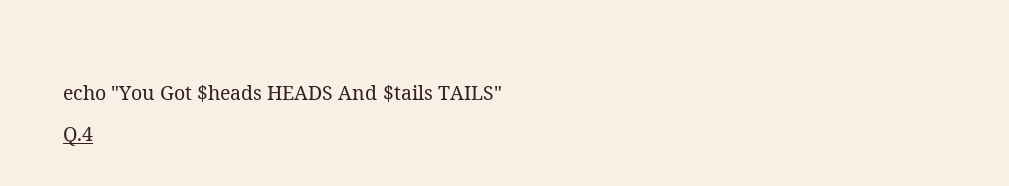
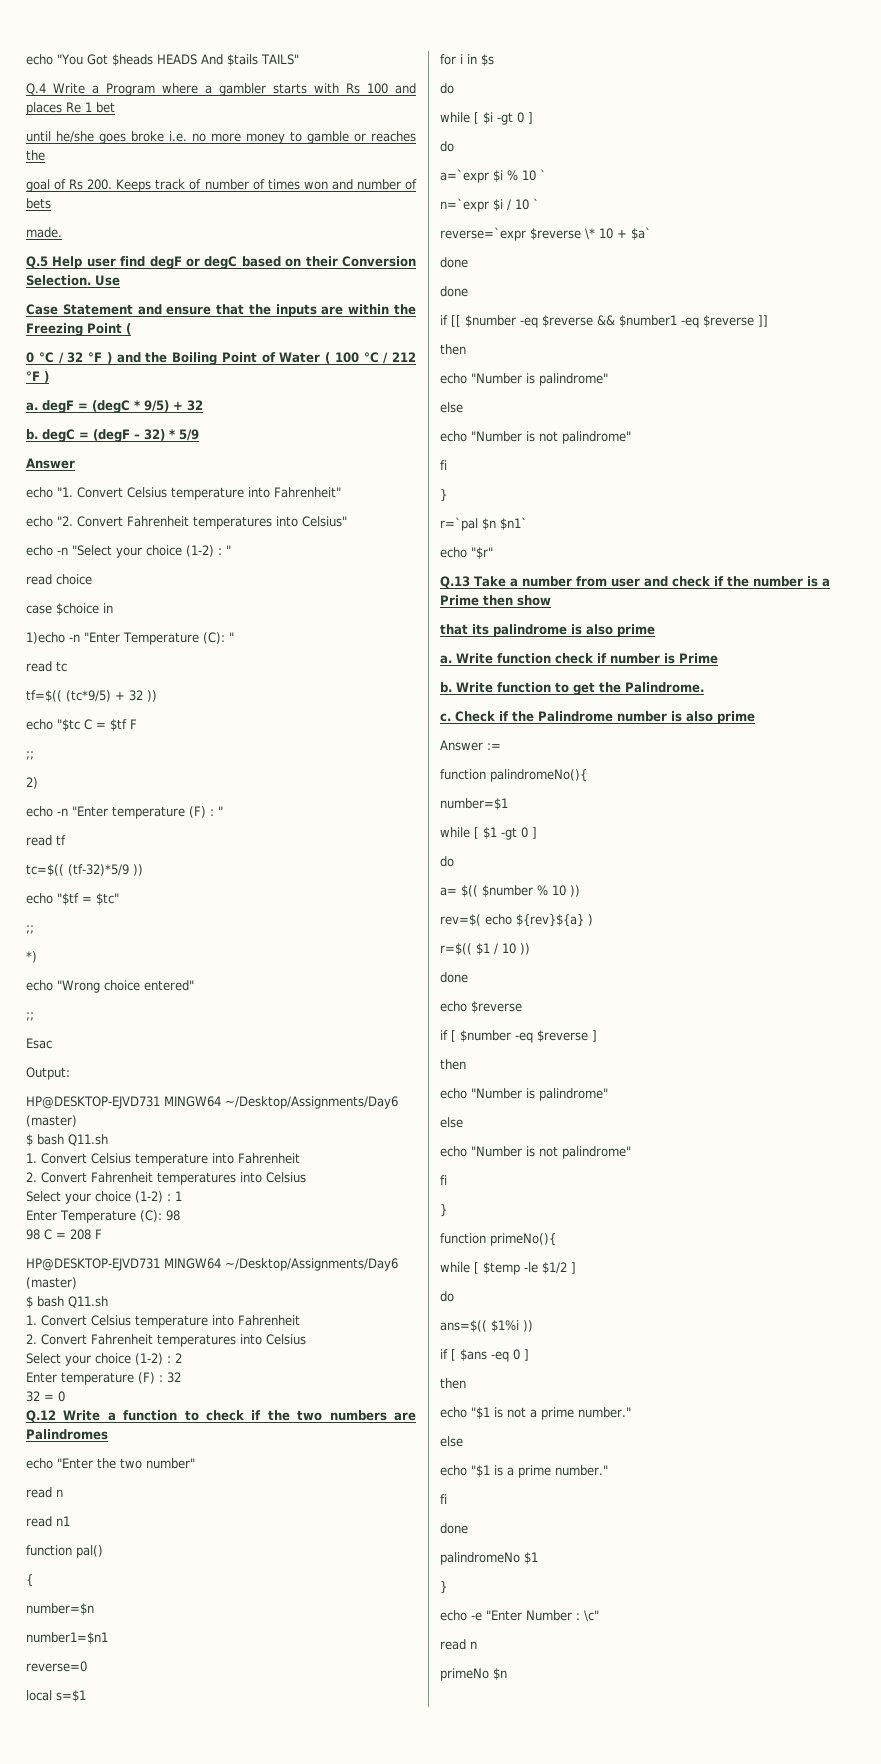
(93, 136) none -> [53,83,416,96] [26,102,115,115] [26,131,416,144] [26,150,45,161] [26,179,417,192] [26,198,51,209] [26,227,62,238] [26,256,416,269] [26,275,120,286] [26,304,416,317] [26,323,131,336] [26,352,416,365] [26,371,49,383] [26,400,203,413] [26,429,199,442] [26,458,75,469] [26,487,341,500] [26,516,347,529] [26,545,231,558] [26,574,92,585] [26,603,113,615] [26,632,234,645] [26,661,67,672] [26,690,157,702] [26,719,137,731] [26,751,34,760] [26,777,38,789] [26,806,223,819] [26,835,66,846] [26,864,143,876] [26,893,119,905] [26,925,34,934] [26,951,37,963] [26,980,194,993] [26,1012,34,1021] [26,1038,52,1049] [26,1067,70,1080] [26,1096,398,1109] [26,1115,77,1127] [26,1134,108,1146] [26,1153,300,1166] [26,1172,306,1185] [26,1191,182,1204] [26,1210,180,1223] [26,1229,102,1240] [26,1258,398,1271] [26,1277,77,1289] [26,1296,108,1308] [26,1315,300,1328] [26,1334,306,1347] [26,1353,182,1366] [26,1372,181,1385] [26,1391,65,1402] [26,1410,416,1422] [26,1429,108,1440] [26,1458,195,1469] [26,1487,63,1498] [26,1516,70,1527] [26,1545,103,1558] [26,1574,33,1587] [26,1603,94,1615] [26,1632,108,1644] [26,1661,87,1672] [26,1690,86,1702] [440,54,494,66] [440,83,454,94] [440,112,533,125] [440,141,454,152] [440,169,546,183] [440,198,539,212] [440,227,651,241] [440,257,468,268] [440,286,468,297] [440,315,768,328] [440,344,466,355] [440,373,608,386] [440,402,463,413] [440,431,631,444] [440,460,447,470] [440,489,447,502] [440,517,527,531] [440,547,493,559] [440,576,830,588] [440,595,551,606] [440,624,655,637] [440,653,718,664] [440,682,704,695] [440,711,755,724] [440,740,501,751] [440,769,587,782] [440,798,508,810] [440,827,537,840] [440,856,454,867] [440,885,580,897] [440,914,593,927] [440,943,530,955] [440,972,468,983] [440,1001,522,1013] [440,1030,597,1043] [440,1059,466,1070] [440,1088,608,1101] [440,1117,463,1128] [440,1146,631,1159] [440,1175,447,1185] [440,1204,447,1217] [440,1233,556,1246] [440,1262,576,1275] [440,1291,454,1302] [440,1320,533,1332] [440,1349,529,1362] [440,1378,466,1389] [440,1407,631,1420] [440,1436,463,1447] [440,1465,608,1478] [440,1494,447,1504] [440,1523,468,1534] [440,1552,538,1565] [440,1581,447,1594] [440,1610,599,1622] [440,1639,477,1650] [440,1668,507,1681] Write a Program where a gambler starts with Rs 100 and places Re 1 bet // until he/she goes broke i.e. no more money to gamble or reaches the // goal of Rs 200. Keeps track of number of times won and number of bets // made. // Q.5 Help user find degF or degC based on their Conversion Selection. Use // Case Statement and ensure that the inputs are within the Freezing Point ( // 0 °C / 32 °F ) and the Boiling Point of Water ( 100 °C / 212 °F ) // a. degF = (degC * 9/5) + 32 // b. degC = (degF – 32) * 5/9 // Answer // echo "1. Convert Celsius temperature into Fahrenheit" // echo "2. Convert Fahrenheit temperatures into Celsius" // echo -n "Select your choice (1-2) : " // read choice // case $choice in // 1)echo -n "Enter Temperature (C): " // read tc // tf=$(( (tc*9/5) + 32 )) // echo "$tc C = $tf F // ;; // 2) // echo -n "Enter temperature (F) : " // read tf // tc=$(( (tf-32)*5/9 )) // echo "$tf = $tc" // ;; // *) // echo "Wrong choice entered" // ;; // Esac // Output: // HP@DESKTOP-EJVD731 MINGW64 ~/Desktop/Assignments/Day6 (master) // $ bash Q11.sh // 1. Convert Celsius temperature into Fahrenheit // 2. Convert Fahrenheit temperatures into Celsius // Select your choice (1-2) : 1 // Enter Temperature (C): 98 // 98 C = 208 F // HP@DESKTOP-EJVD731 MINGW64 ~/Desktop/Assignments/Day6 (master) // $ bash Q11.sh // 1. Convert Celsius temperature into Fahrenheit // 2. Convert Fahrenheit temperatures into Celsius // Select your choice (1-2) : 2 // Enter temperature (F) : 32 // 32 = 0 // Q.12 Write a function to check if the two numbers are Palindromes // echo "Enter the two number" // read n // read n1 // function pal() // { // number=$n // number1=$n1 // reverse=0 // local s=$1 // for i in $s // do // while [ $i -gt 0 ] // do // a=`expr $i % 10 ` // n=`expr $i / 10 ` // reverse=`expr $reverse \* 10 + $a` // done // done // if [[ $number -eq $reverse && $number1 -eq $reverse ]] // then // echo "Number is palindrome" // else // echo "Number is not palindrome" // fi // } // r=`pal $n $n1` // echo "$r" // Q.13 Take a number from user and check if the number is a Prime then show // that its palindrome is also prime // a. Write function check if number is Prime // b. Write function to get the Palindrome. // c. Check if the Palindrome number is also prime // Answer := // function palindromeNo(){ // number=$1 // while [ $1 -gt 0 ] // do // a= $(( $number % 10 )) // rev=$( echo ${rev}${a} ) // r=$(( $1 / 10 )) // done // echo $reverse // if [ $number -eq $reverse ] // then // echo "Number is palindrome" // else // echo "Number is not palindrome" // fi // } // function primeNo(){ // while [ $temp -le $1/2 ] // do // ans=$(( $1%i )) // if [ $ans -eq 0 ] // then // echo "$1 is not a prime number." // else // echo "$1 is a prime number." // fi // done // palindromeNo $1 // } // echo -e "Enter Number : \c" // read n // primeNo $n

